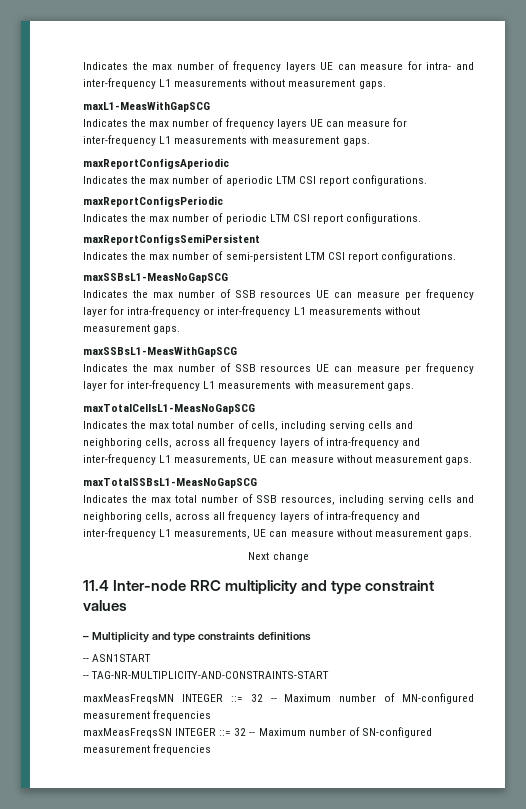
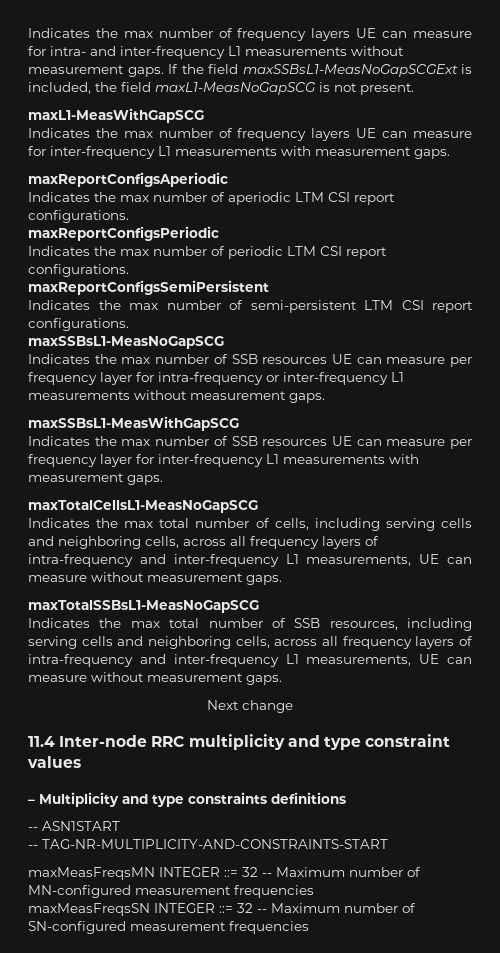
(386, 85) none -> [168,64,472,77] [28,82,414,95] If the field maxSSBsL1-MeasNoGapSCGExt is included, the field maxL1-MeasNoGapSCG is not present.

